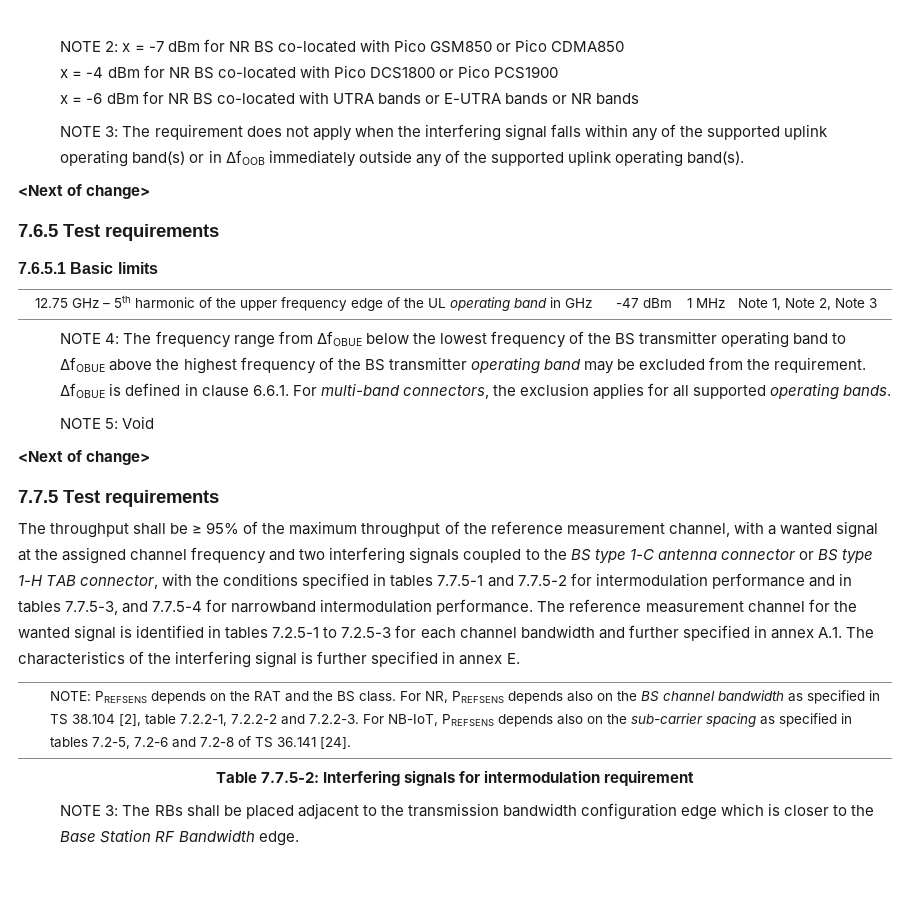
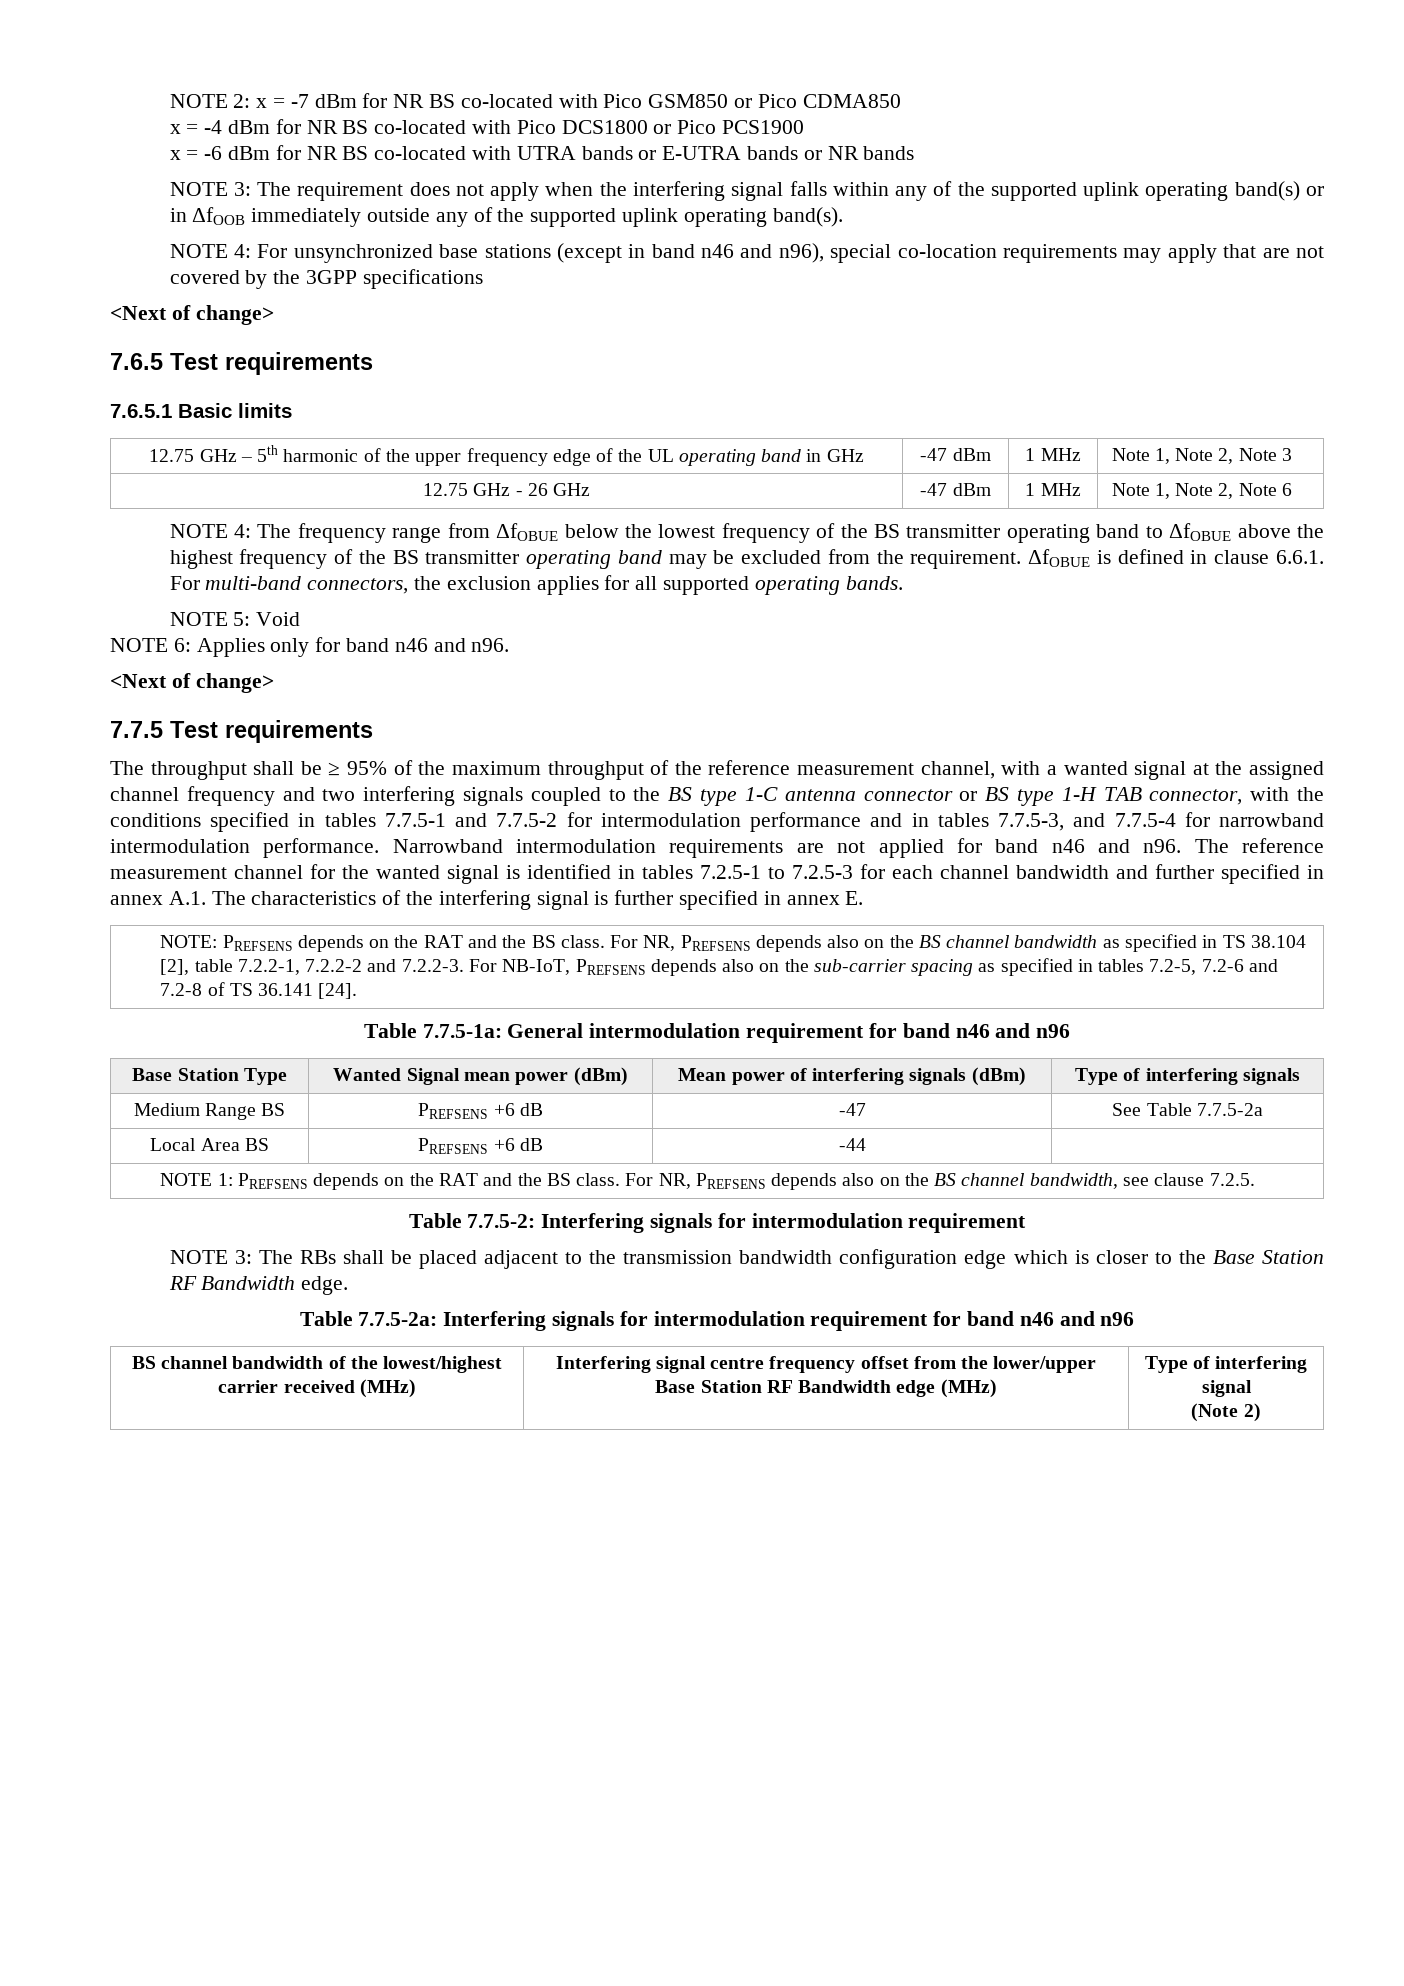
(745, 158) none -> [169,243,1324,263] [169,269,483,289] // NOTE 4: For unsynchronized base stations (except in band n46 and n96), special co-location requirements may apply that are not covered by the 3GPP specifications
(878, 303) none -> [422,483,591,496] [920,483,991,496] [1025,483,1081,496] [1111,483,1293,499] // 12.75 GHz - 26 GHz | -47 dBm | 1 MHz | Note 1, Note 2, Note 6
(155, 422) none -> [110,637,510,657] // NOTE 6: Applies only for band n46 and n96.
(534, 607) none -> [392,838,1182,858] Narrowband intermodulation requirements are not applied for band n46 and n96.
(351, 743) none -> [363,1023,1071,1043] [132,1068,287,1085] [333,1067,628,1086] [678,1067,1026,1086] [1075,1068,1300,1085] [133,1103,286,1120] [418,1103,543,1119] [838,1103,866,1116] [1112,1103,1263,1116] [150,1138,269,1151] [418,1138,543,1154] [838,1138,866,1151] [160,1173,1255,1190] // Table 7.7.5-1a: General intermodulation requirement for band n46 and n96 // Base Station Type | Wanted Signal mean power (dBm) | Mean power of interfering signals (dBm) | Type of interfering signals // Medium Range BS | PREFSENS +6 dB | -47 | See Table 7.7.5-2a // Local Area BS | PREFSENS +6 dB | -44 | // NOTE 1: PREFSENS depends on the RAT and the BS class. For NR, PREFSENS depends also on the BS channel bandwidth, see clause 7.2.5.
(299, 838) none -> [299,1311,1135,1331] [131,1356,503,1373] [218,1379,416,1398] [555,1356,1097,1373] [655,1379,997,1398] [1144,1356,1308,1373] [1201,1380,1252,1397] [1191,1403,1261,1422] // Table 7.7.5-2a: Interfering signals for intermodulation requirement for band n46 and n96 // BS channel bandwidth of the lowest/highest carrier received (MHz) | Interfering signal centre frequency offset from the lower/upper Base Station RF Bandwidth edge (MHz) | Type of interfering signal // (Note 2)

